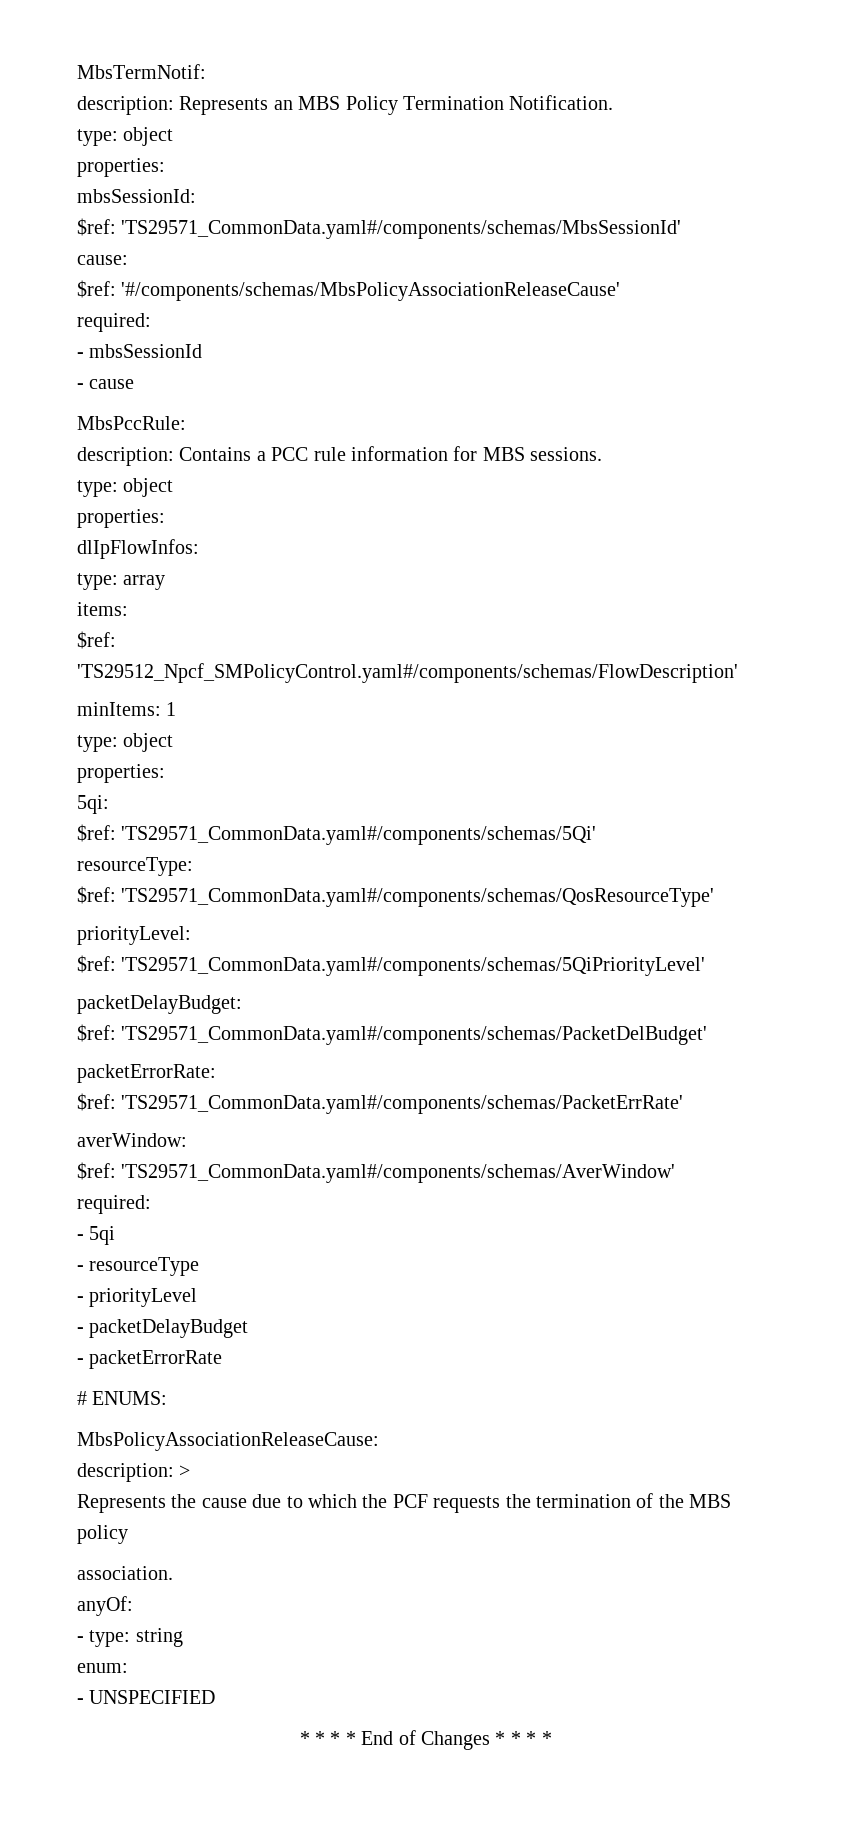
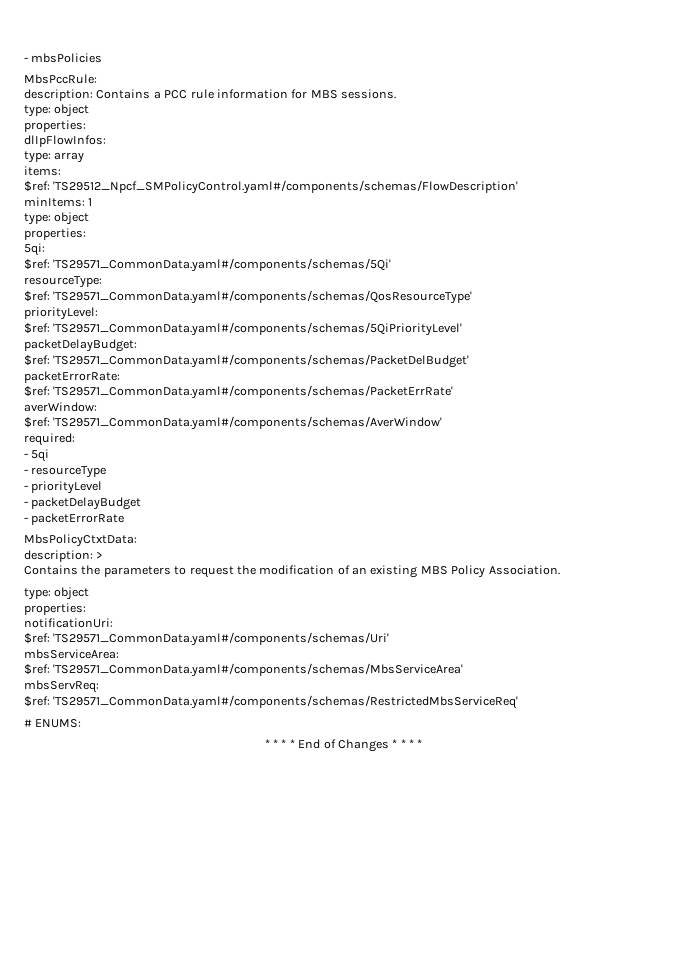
[77,64,206,79] [77,95,614,115] [77,127,174,146] [77,158,165,177] [77,189,196,203] [77,218,682,239] [77,255,128,265] [77,280,621,301] [77,313,151,332] [77,344,203,358] [77,379,135,389] MbsTermNotif: // description: Represents an MBS Policy Termination Notification. // type: object // properties: // mbsSessionId: // $ref: 'TS29571_CommonData.yaml#/components/schemas/MbsSessionId' // cause: // $ref: '#/components/schemas/MbsPolicyAssociationReleaseCause' // required: // - mbsSessionId // - cause -> [24,53,103,63] - mbsPolicies
[77,1391,168,1405] [77,1432,379,1451] # ENUMS: // MbsPolicyAssociationReleaseCause: -> [24,534,137,547] MbsPolicyCtxtData:
[77,1493,732,1513] [77,1525,128,1544] [77,1566,173,1580] [77,1596,133,1616] [77,1628,183,1647] [77,1663,128,1673] [77,1690,216,1704] Represents the cause due to which the PCF requests the termination of the MBS policy // association. // anyOf: // - type: string // enum: // - UNSPECIFIED -> [24,565,560,578] [24,587,90,600] [24,603,86,615] [24,618,113,628] [24,632,390,646] [24,649,119,659] [24,663,464,677] [24,680,99,693] [24,695,519,709] [24,719,82,728] Contains the parameters to request the modification of an existing MBS Policy Association. // type: object // properties: // notificationUri: // $ref: 'TS29571_CommonData.yaml#/components/schemas/Uri' // mbsServiceArea: // $ref: 'TS29571_CommonData.yaml#/components/schemas/MbsServiceArea' // mbsServReq: // $ref: 'TS29571_CommonData.yaml#/components/schemas/RestrictedMbsServiceReq' // # ENUMS:

